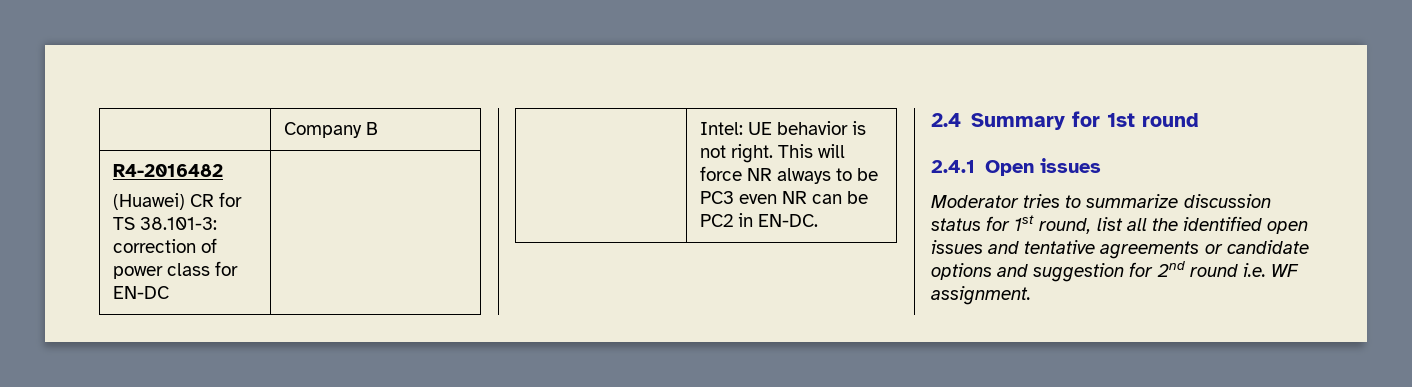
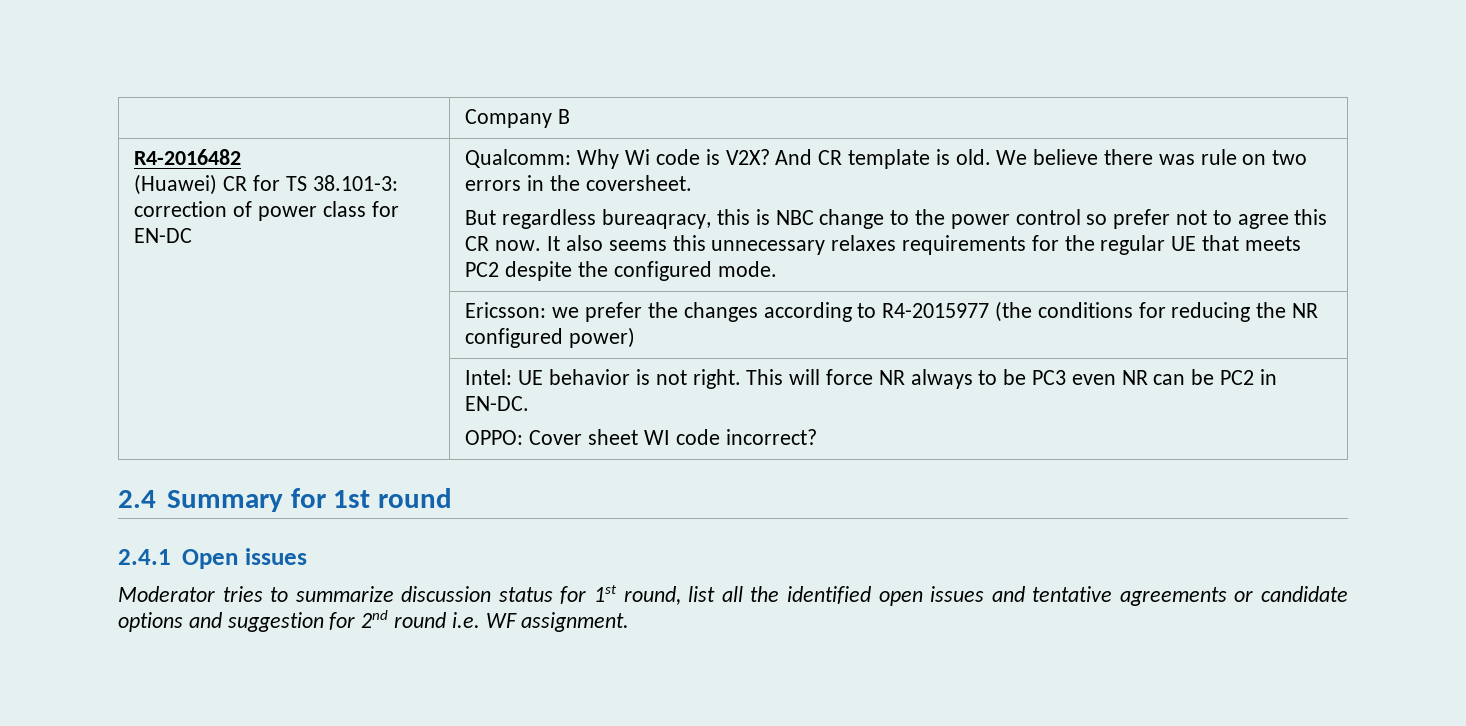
(169, 292) none -> [465,149,1308,169] [465,175,692,191] [465,209,1328,229] [465,235,1301,255] [465,261,777,281] [465,301,1318,322] [465,327,636,348] Qualcomm: Why Wi code is V2X? And CR template is old. We believe there was rule on two errors in the coversheet. // But regardless bureaqracy, this is NBC change to the power control so prefer not to agree this CR now. It also seems this unnecessary relaxes requirements for the regular UE that meets PC2 despite the configured mode. // | Ericsson: we prefer the changes according to R4-2015977 (the conditions for reducing the NR configured power)
(819, 220) none -> [465,429,817,445] // OPPO: Cover sheet WI code incorrect?

